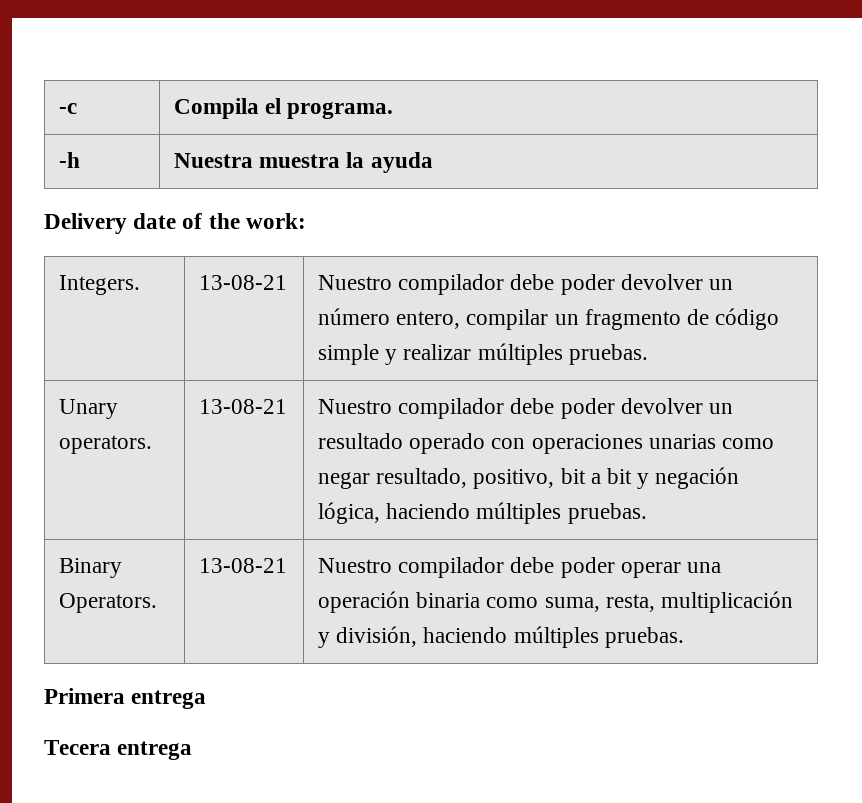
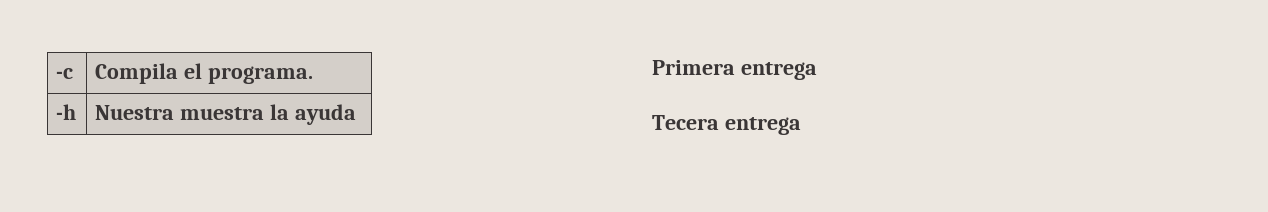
[44,213,306,234] [58,275,140,295] [198,275,287,290] [317,274,733,295] [317,308,780,330] [317,343,648,365] [58,399,118,419] [58,435,152,454] [198,399,287,414] [317,398,733,419] [317,433,774,454] [317,467,740,489] [317,502,647,524] [58,558,122,578] [58,593,157,613] [198,558,287,573] [317,557,721,578] [317,591,793,613] [317,626,684,648] // Delivery date of the work: // Integers. | 13-08-21 | Nuestro compilador debe poder devolver un número entero, compilar un fragmento de código simple y realizar múltiples pruebas. // Unary operators. | 13-08-21 | Nuestro compilador debe poder devolver un resultado operado con operaciones unarias como negar resultado, positivo, bit a bit y negación lógica, haciendo múltiples pruebas. // Binary Operators. | 13-08-21 | Nuestro compilador debe poder operar una operación binaria como suma, resta, multiplicación y división, haciendo múltiples pruebas. -> (356, 114) none

